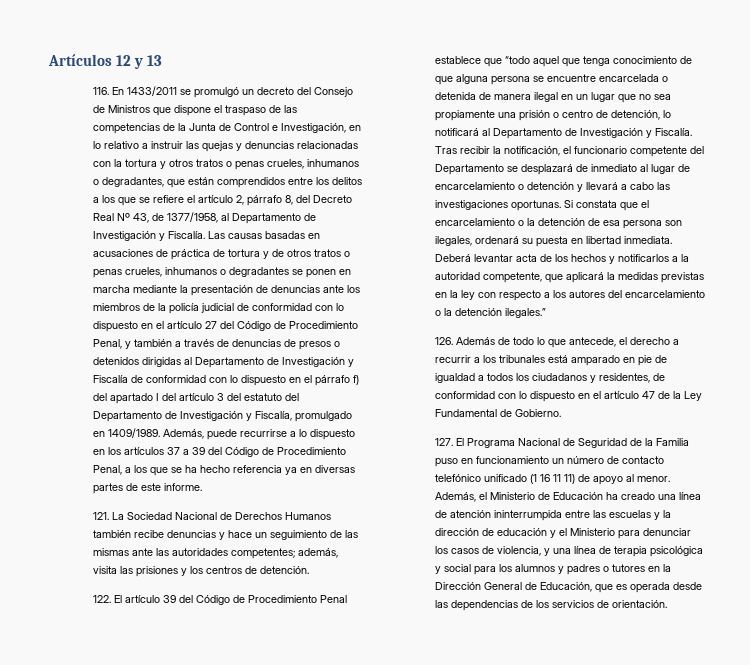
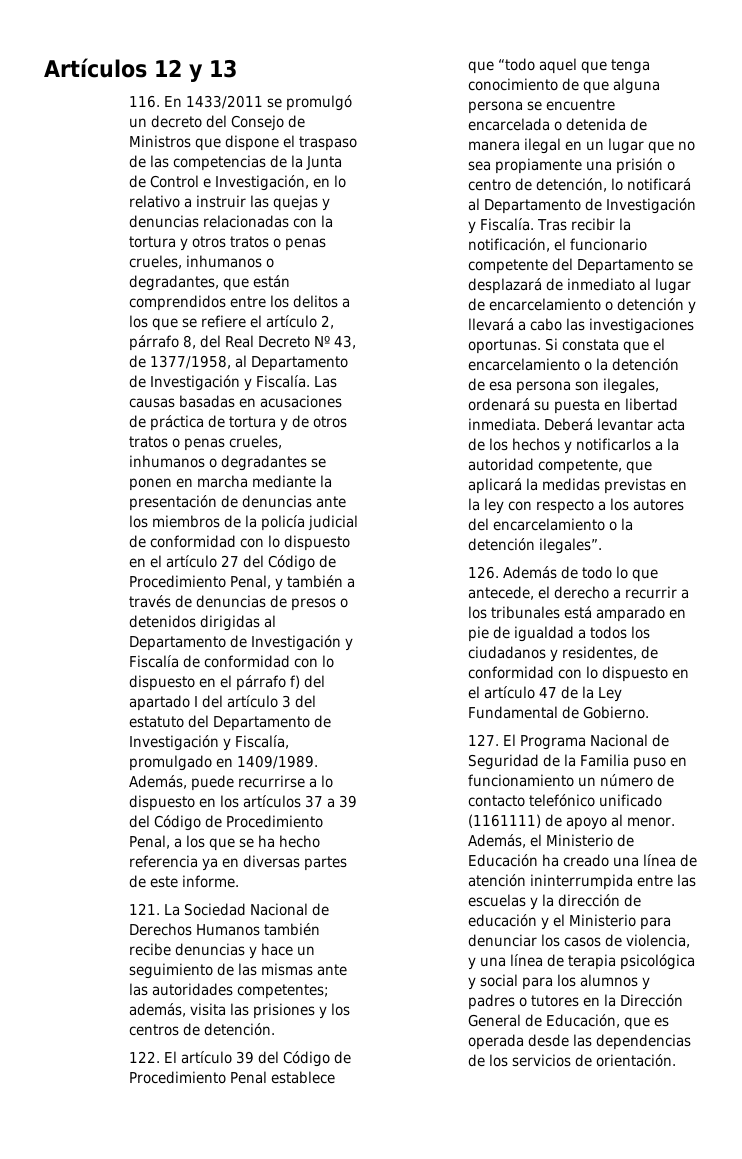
[313,195,353,203] [93,213,115,221] Decreto Real -> [224,335,310,348] Real Decreto
[505,308,547,318] ilegales.” -> [538,538,602,554] ilegales”.
[530,474,576,484] (1 16 11 11) -> [467,814,541,828] (1161111)

